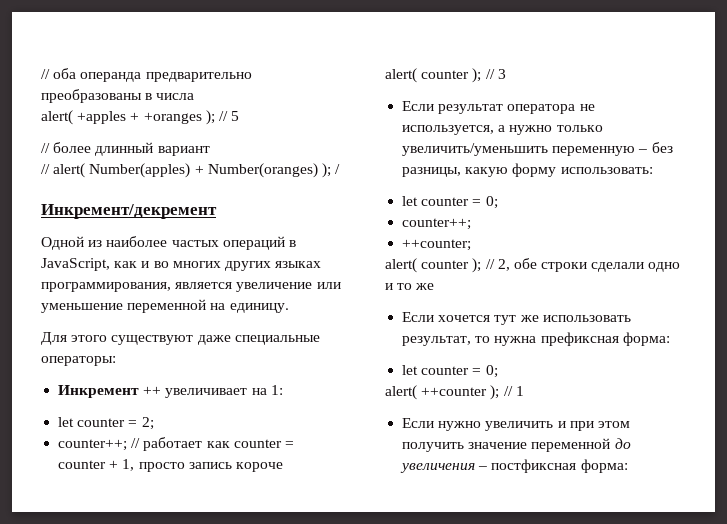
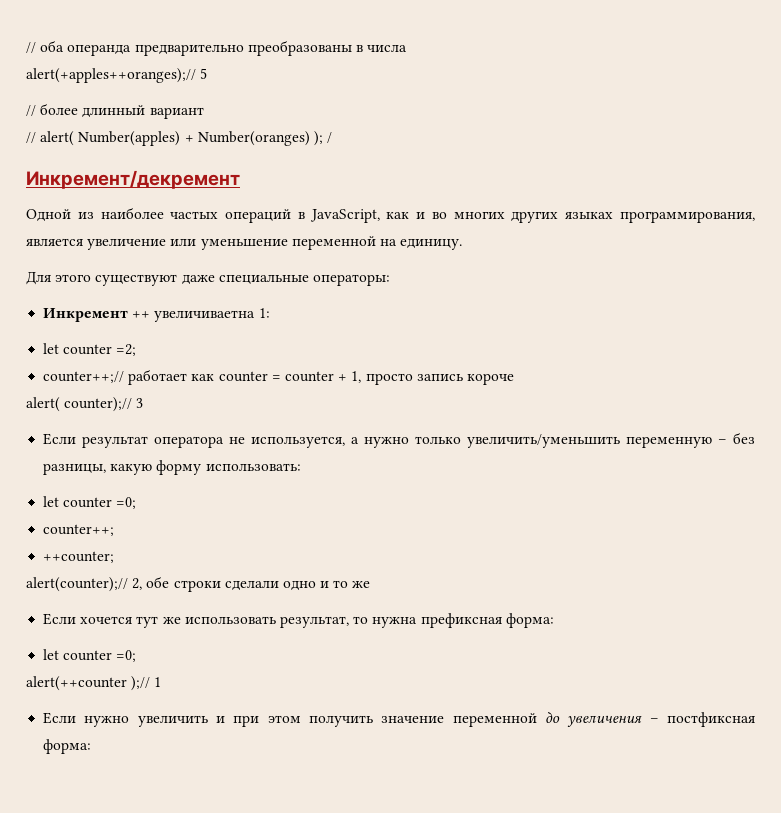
[41,110,228,125] alert( +apples + +oranges ); // -> [26,68,196,83] alert(+apples++oranges);//
[165,388,267,398] увеличивает на -> [154,310,256,322] увеличиваетна
[128,417,154,430] [58,438,141,451] = 2; // counter++; // -> [116,344,137,356] [43,371,125,383] =2; // counter++;//
[421,68,495,83] counter ); // -> [64,397,133,412] counter);//
[472,196,498,209] = 0; -> [116,497,137,509] =0;
[385,258,495,273] alert( counter ); // -> [26,577,128,592] alert(counter);//
[472,365,498,378] [385,385,513,400] = 0; // alert( ++counter ); // -> [116,650,137,662] [26,676,151,691] =0; // alert(++counter );//

